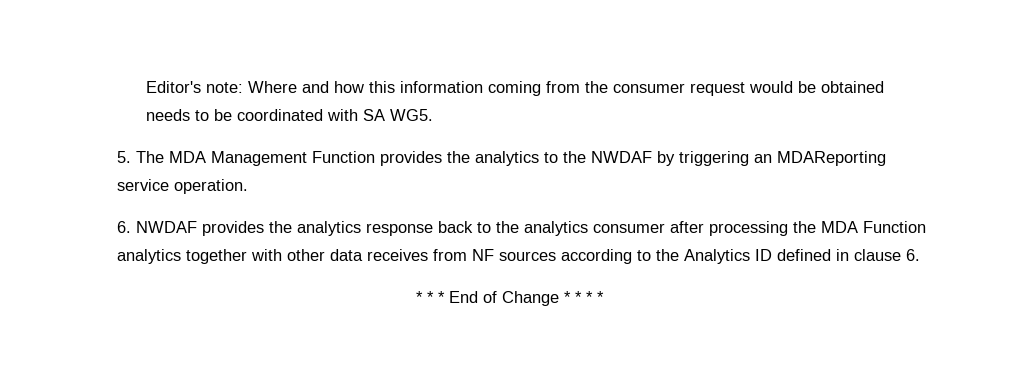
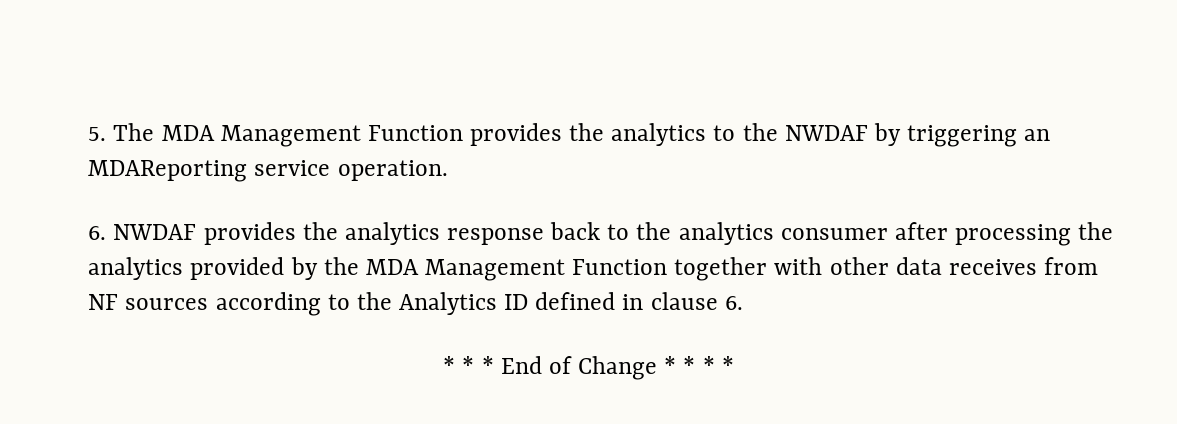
[146,81,885,96] [146,109,434,121] Editor's note: Where and how this information coming from the consumer request would be obtained needs to be coordinated with SA WG5. // -> (88, 134) none
[821,221,927,233] [117,249,182,264] MDA Function analytics -> [88,257,668,281] analytics provided by the MDA Management Function

